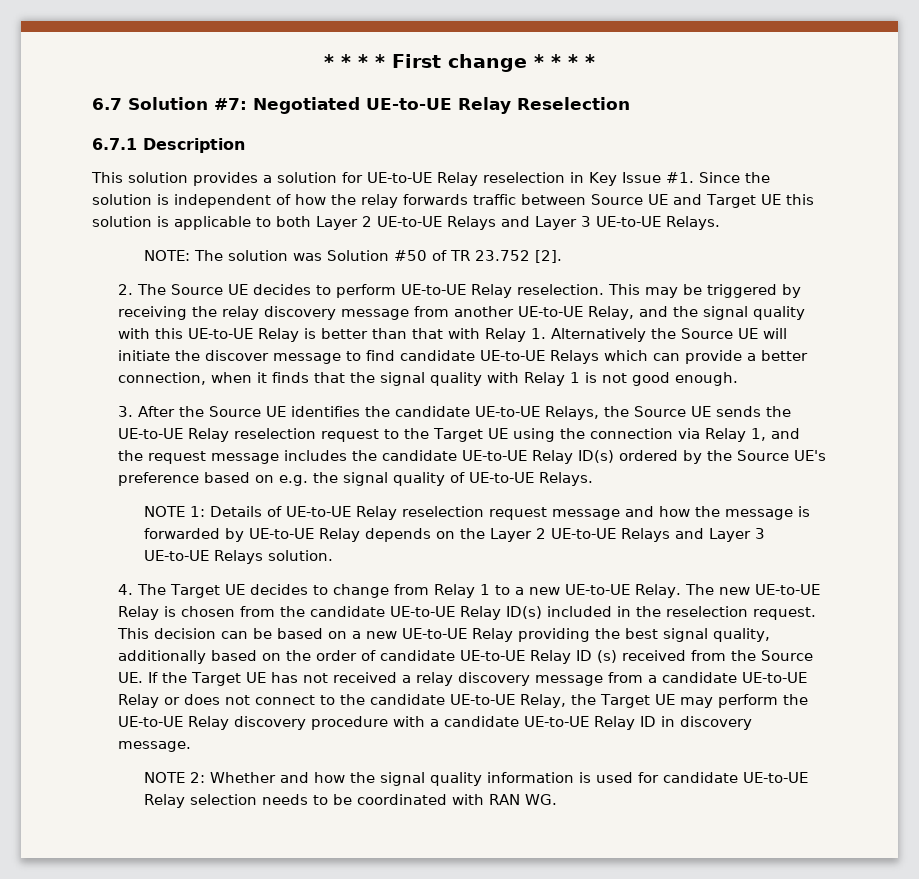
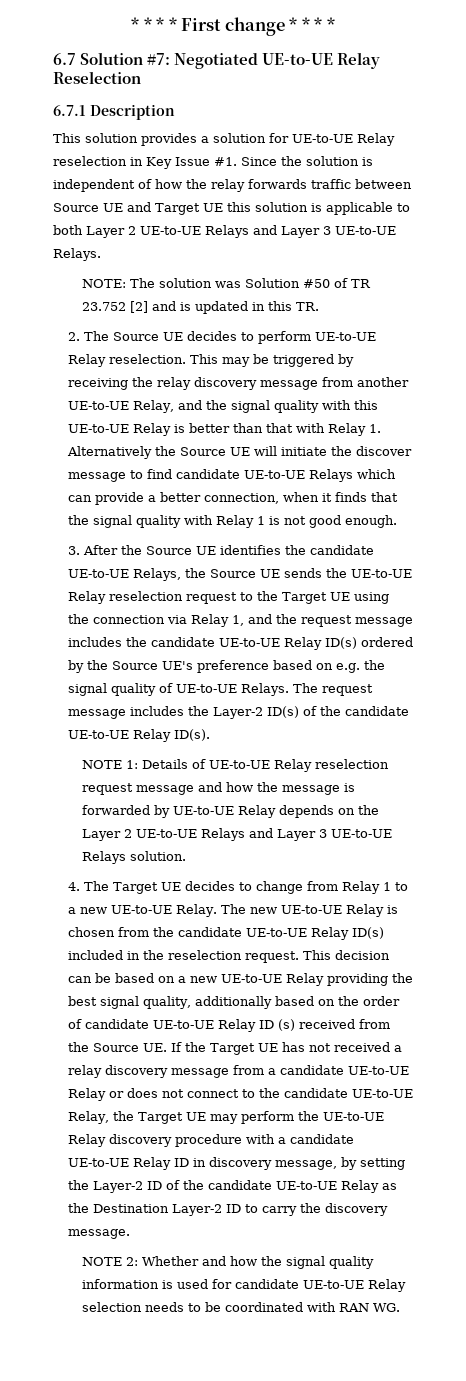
[535,250,563,263] [2]. -> [130,301,320,314] [2] and is updated in this TR.
(594, 479) none -> [292,683,373,696] [67,706,409,719] [67,729,210,742] The request message includes the Layer-2 ID(s) of the candidate UE-to-UE Relay ID(s).
(753, 723) none -> [274,1157,405,1170] [67,1180,397,1193] [67,1203,388,1216] message, by setting the Layer-2 ID of the candidate UE-to-UE Relay as the Destination Layer-2 ID to carry the discovery

